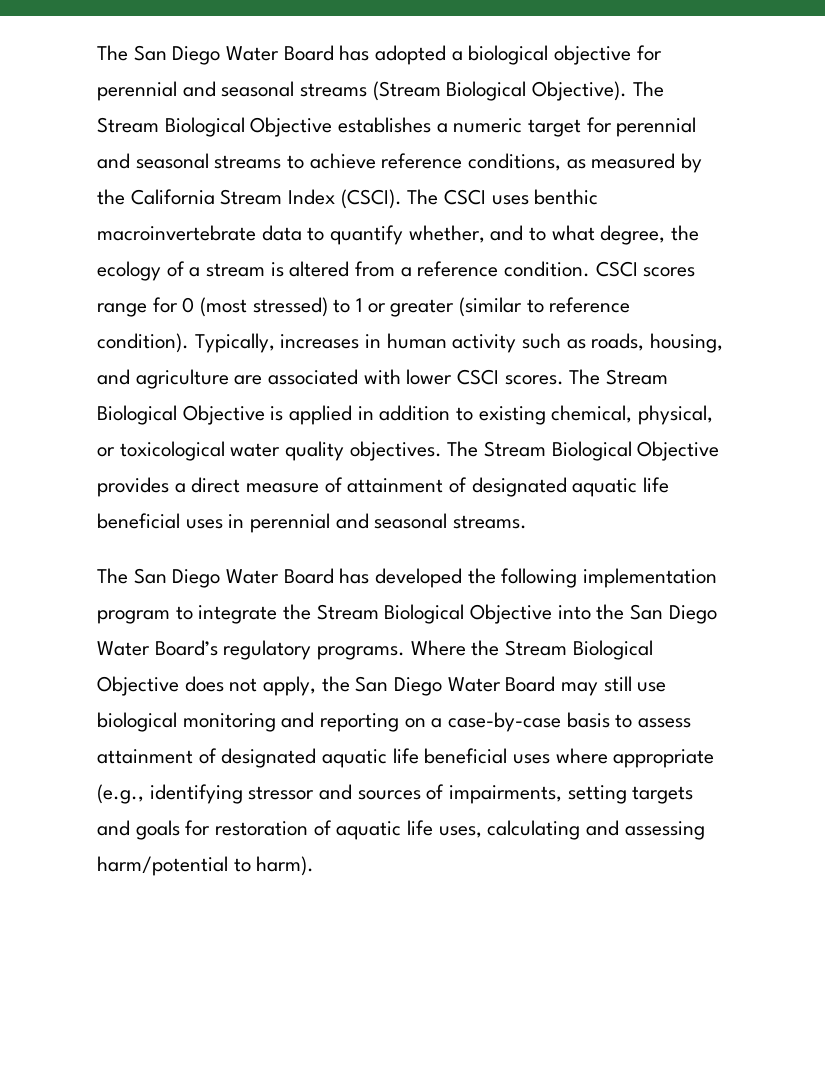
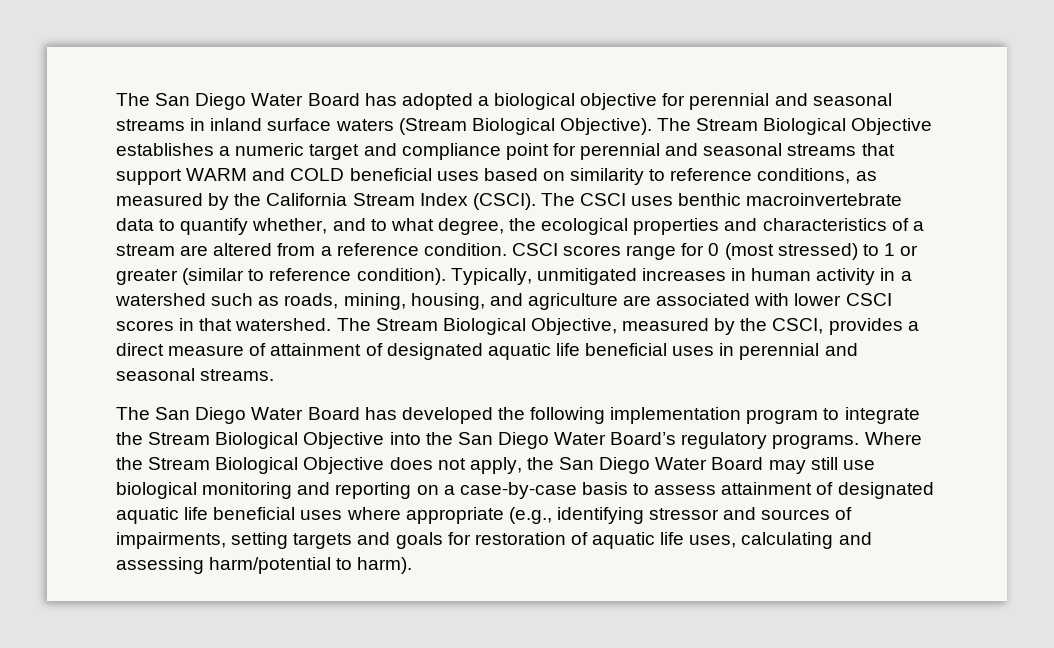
(368, 90) none -> [190,118,394,131] in inland surface waters
[586,117,697,137] [97,153,376,169] for perennial and seasonal streams to achieve -> [363,143,895,160] [116,168,666,185] and compliance point for perennial and seasonal streams that support WARM and COLD beneficial uses based on similarity to
[97,261,161,281] ecology -> [541,218,887,235] ecological properties and characteristics
[270,262,284,277] is -> [180,245,209,256] are
(275, 343) none -> [536,268,637,285] unmitigated
(517, 343) none -> [880,268,912,281] [115,293,206,306] in a watershed
(645, 342) none -> [343,293,406,310] mining,
[504,369,669,385] [97,405,714,425] [97,441,720,461] scores. The Stream Biological Objective is applied in addition to existing chemical, physical, or toxicological water quality objectives. The Stream Biological Objective -> [116,318,824,335] scores in that watershed. The Stream Biological Objective, measured by the CSCI,

